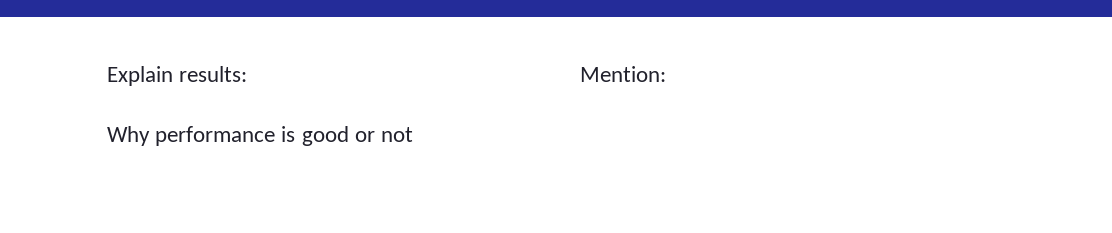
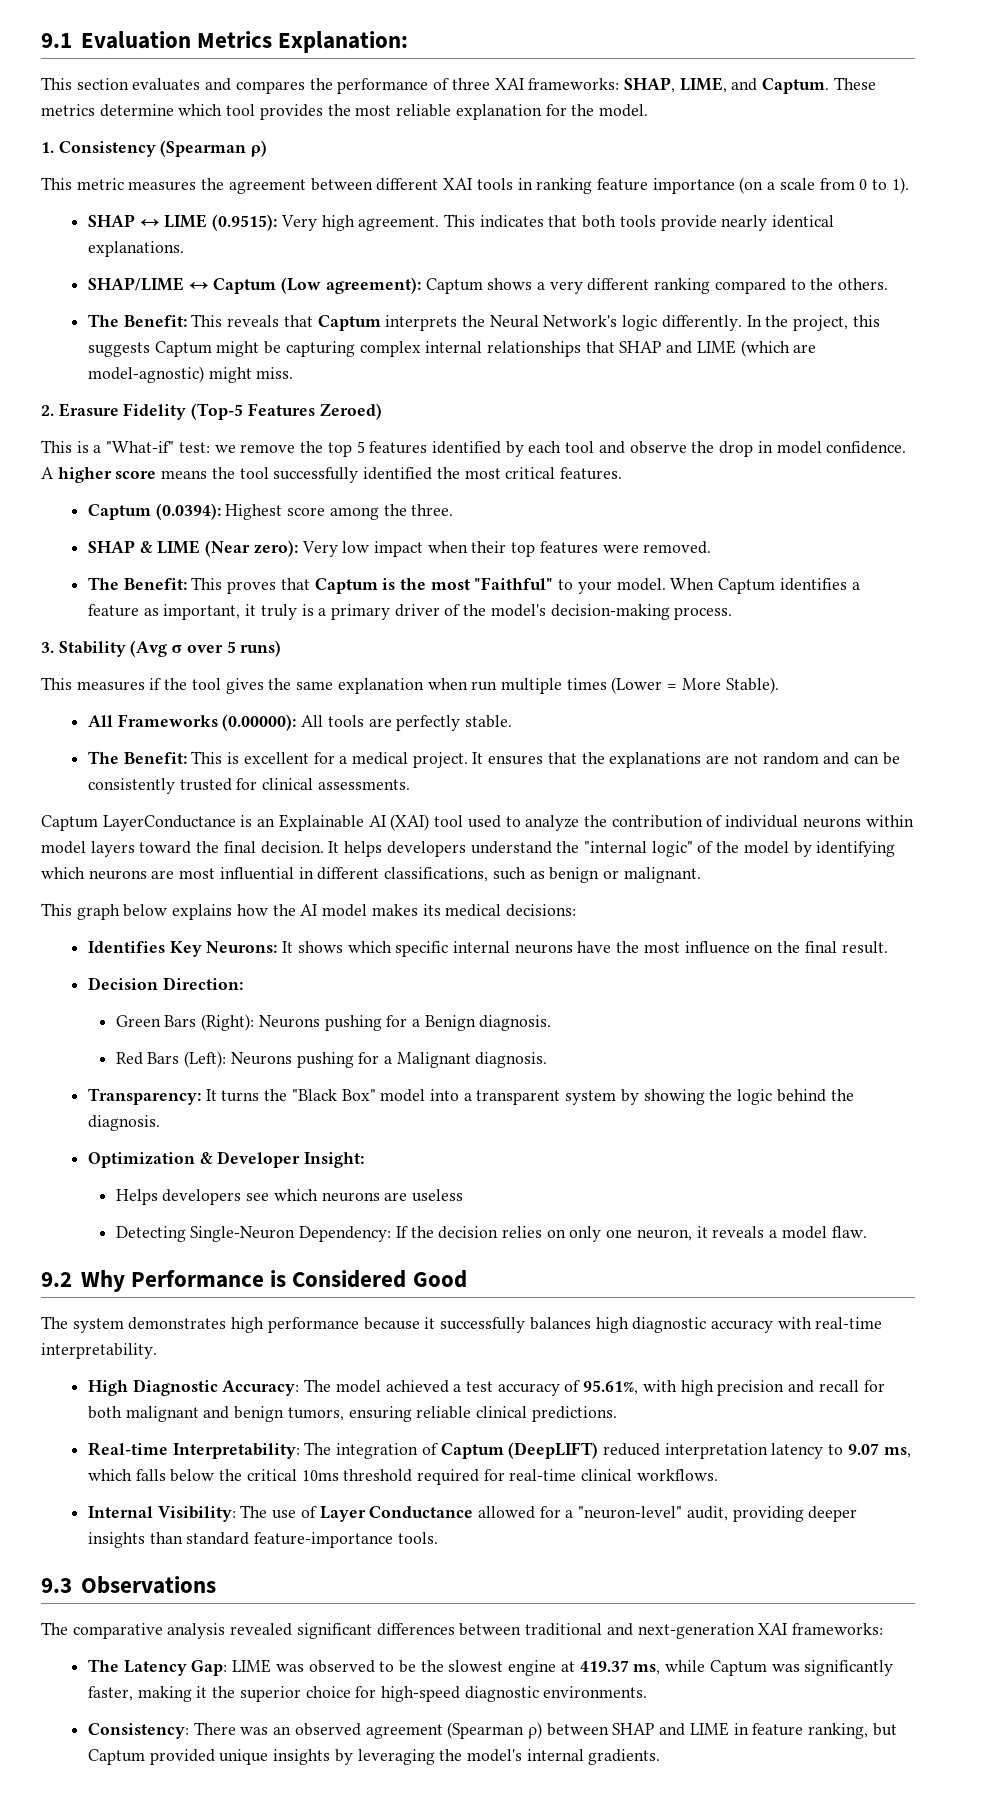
[107,66,248,86] [107,126,414,146] [580,66,666,82] Explain results: // Why performance is good or not // Mention: -> [41,31,409,53] [41,77,876,94] [41,104,648,120] [41,140,268,157] [41,177,909,194] [87,214,835,231] [87,241,184,257] [87,277,889,294] [87,314,880,331] [87,340,817,357] [87,366,294,383] [41,403,382,420] [41,440,907,457] [41,467,622,483] [87,503,454,520] [87,540,712,557] [87,577,860,594] [87,604,733,620] [41,640,282,657] [41,677,779,694] [87,714,513,731] [87,751,900,768] [87,778,410,794] [41,814,914,831] [41,841,896,857] [41,867,701,883] [41,903,576,920] [87,941,888,957] [87,977,243,990] [115,1014,552,1031] [115,1051,548,1068] [87,1088,854,1105] [87,1115,160,1131] [87,1151,365,1168] [115,1189,464,1205] [115,1226,867,1242] [41,1270,467,1292] [41,1316,883,1333] [41,1343,157,1359] [87,1379,885,1396] [87,1406,617,1422] [87,1442,911,1459] [87,1469,718,1485] [87,1505,858,1522] [87,1532,438,1548] [41,1576,216,1594] [41,1622,883,1639] [87,1659,894,1676] [87,1686,648,1702] [87,1722,897,1739] [87,1749,661,1765] 9.1 Evaluation Metrics Explanation: // This section evaluates and compares the performance of three XAI frameworks: SHAP, LIME, and Captum. These metrics determine which tool provides the most reliable explanation for the model. // 1. Consistency (Spearman ρ) // This metric measures the agreement between different XAI tools in ranking feature importance (on a scale from 0 to 1). // SHAP ↔ LIME (0.9515): Very high agreement. This indicates that both tools provide nearly identical explanations. // SHAP/LIME ↔ Captum (Low agreement): Captum shows a very different ranking compared to the others. // The Benefit: This reveals that Captum interprets the Neural Network's logic differently. In the project, this suggests Captum might be capturing complex internal relationships that SHAP and LIME (which are model-agnostic) might miss. // 2. Erasure Fidelity (Top-5 Features Zeroed) // This is a "What-if" test: we remove the top 5 features identified by each tool and observe the drop in model confidence. A higher score means the tool successfully identified the most critical features. // Captum (0.0394): Highest score among the three. // SHAP & LIME (Near zero): Very low impact when their top features were removed. // The Benefit: This proves that Captum is the most "Faithful" to your model. When Captum identifies a feature as important, it truly is a primary driver of the model's decision-making process. // 3. Stability (Avg σ over 5 runs) // This measures if the tool gives the same explanation when run multiple times (Lower = More Stable). // All Frameworks (0.00000): All tools are perfectly stable. // The Benefit: This is excellent for a medical project. It ensures that the explanations are not random and can be consistently trusted for clinical assessments. // Captum LayerConductance is an Explainable AI (XAI) tool used to analyze the contribution of individual neurons within model layers toward the final decision. It helps developers understand the "internal logic" of the model by identifying which neurons are most influential in different classifications, such as benign or malignant. // This graph below explains how the AI model makes its medical decisions: // Identifies Key Neurons: It shows which specific internal neurons have the most influence on the final result. // Decision Direction: // Green Bars (Right): Neurons pushing for a Benign diagnosis. // Red Bars (Left): Neurons pushing for a Malignant diagnosis. // Transparency: It turns the "Black Box" model into a transparent system by showing the logic behind the diagnosis. // Optimization & Developer Insight: // Helps developers see which neurons are useless // Detecting Single-Neuron Dependency: If the decision relies on only one neuron, it reveals a model flaw. // 9.2 Why Performance is Considered Good // The system demonstrates high performance because it successfully balances high diagnostic accuracy with real-time interpretability. // High Diagnostic Accuracy: The model achieved a test accuracy of 95.61%, with high precision and recall for both malignant and benign tumors, ensuring reliable clinical predictions. // Real-time Interpretability: The integration of Captum (DeepLIFT) reduced interpretation latency to 9.07 ms, which falls below the critical 10ms threshold required for real-time clinical workflows. // Internal Visibility: The use of Layer Conductance allowed for a "neuron-level" audit, providing deeper insights than standard feature-importance tools. // 9.3 Observations // The comparative analysis revealed significant differences between traditional and next-generation XAI frameworks: // The Latency Gap: LIME was observed to be the slowest engine at 419.37 ms, while Captum was significantly faster, making it the superior choice for high-speed diagnostic environments. // Consistency: There was an observed agreement (Spearman ρ) between SHAP and LIME in feature ranking, but Captum provided unique insights by leveraging the model's internal gradients.

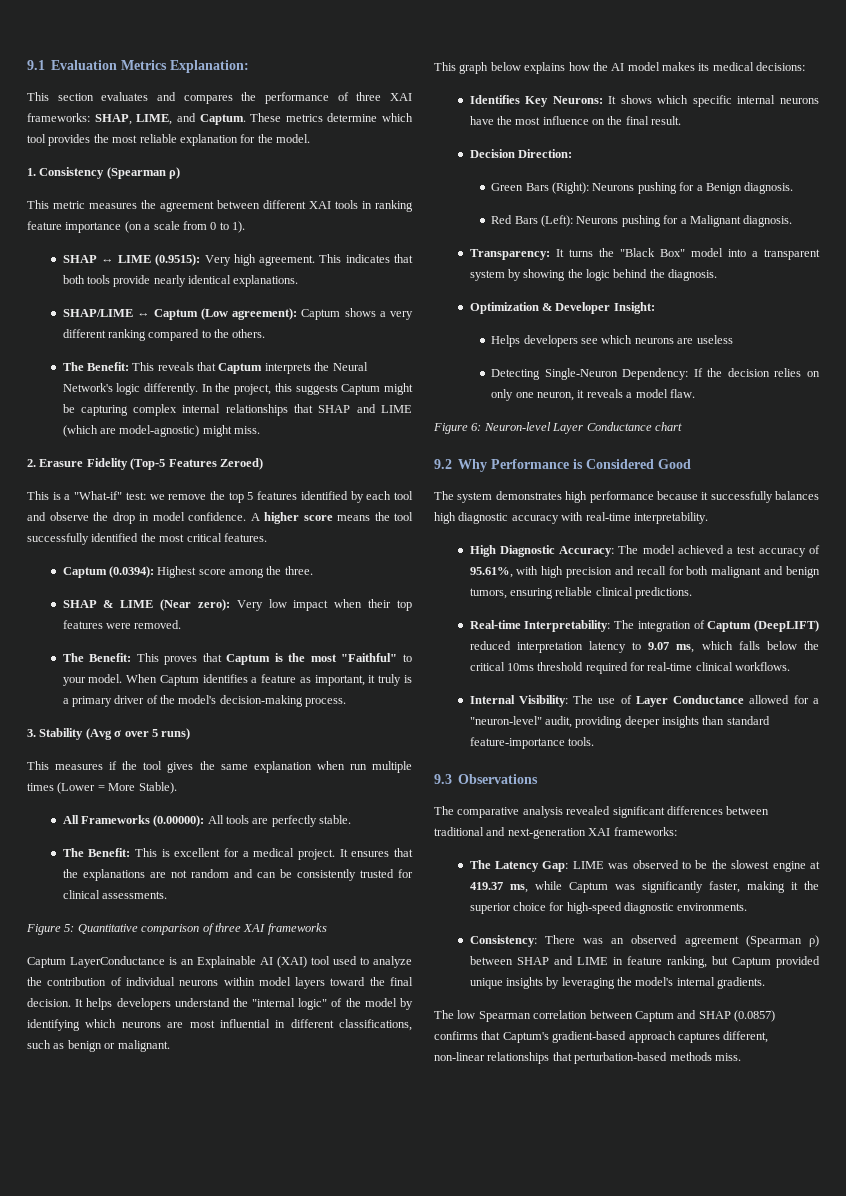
(410, 784) none -> [26,923,327,935] // Figure 5: Quantitative comparison of three XAI frameworks
(867, 1232) none -> [433,422,682,434] // Figure 6: Neuron-level Layer Conductance chart
(661, 1757) none -> [434,1010,775,1022] [434,1031,769,1043] [434,1052,741,1064] // The low Spearman correlation between Captum and SHAP (0.0857) confirms that Captum's gradient-based approach captures different, non-linear relationships that perturbation-based methods miss.

